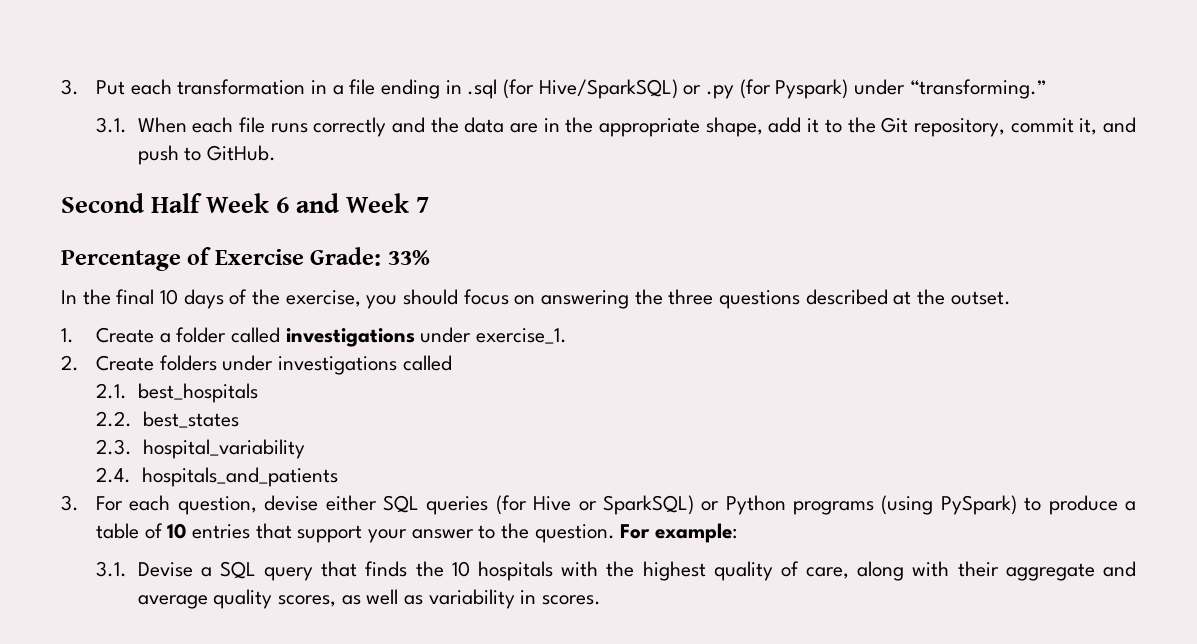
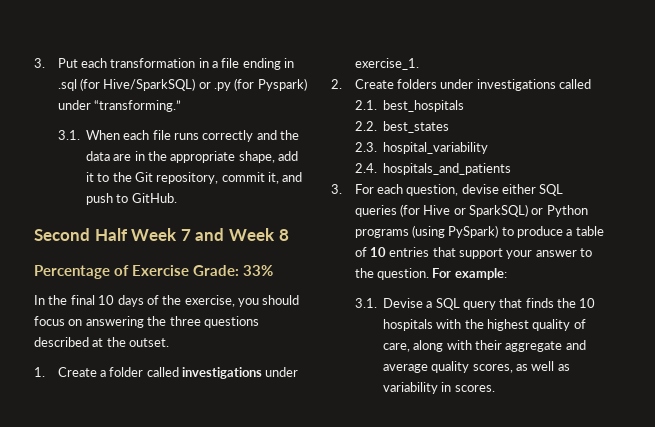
[276,197,290,213] 6 -> [180,229,191,241] 7
[416,197,430,213] 7 -> [278,229,289,241] 8

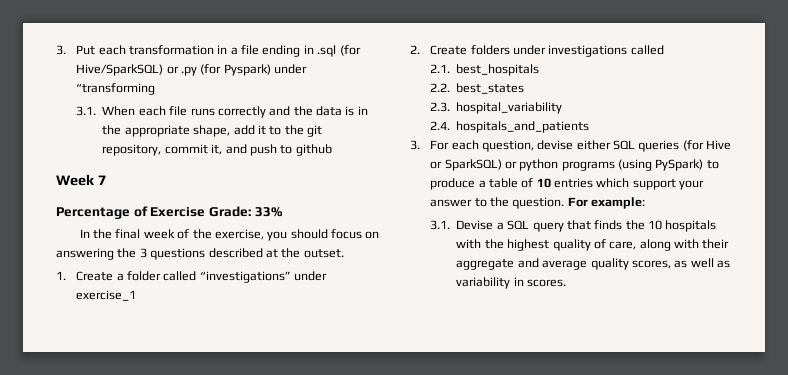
[93,100,181,112] “transforming.” -> [76,83,156,95] “transforming
[113,154,132,161] are -> [345,106,355,116] is
[134,172,153,182] Git -> [307,125,323,137] git
[131,193,177,203] [34,228,128,241] GitHub. // Second Half -> [295,144,332,156] github //
[195,228,289,241] and Week 8 -> (106, 180) none
[98,295,144,307] 10 days -> [143,229,175,239] week
[169,316,201,326] three -> [139,248,147,258] 3
[182,367,299,379] [354,58,419,70] investigations under exercise_1. -> [199,271,328,283] [76,290,137,301] “investigations” under exercise_1
[546,205,588,217] Python -> [519,159,559,171] python
[432,247,456,257] that -> [596,178,630,188] which

